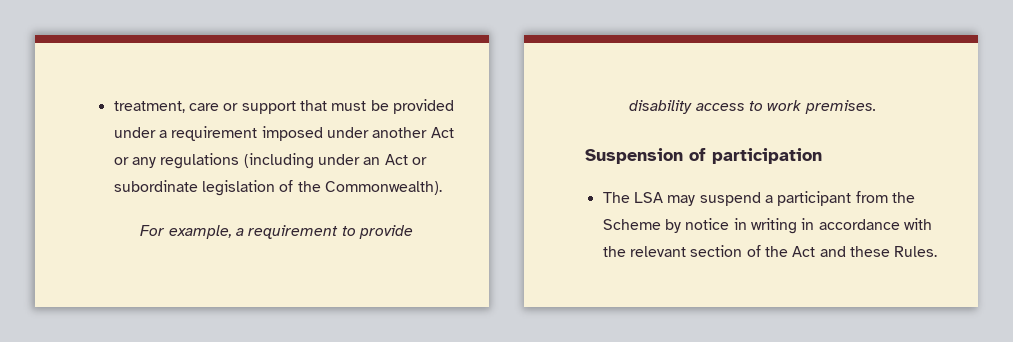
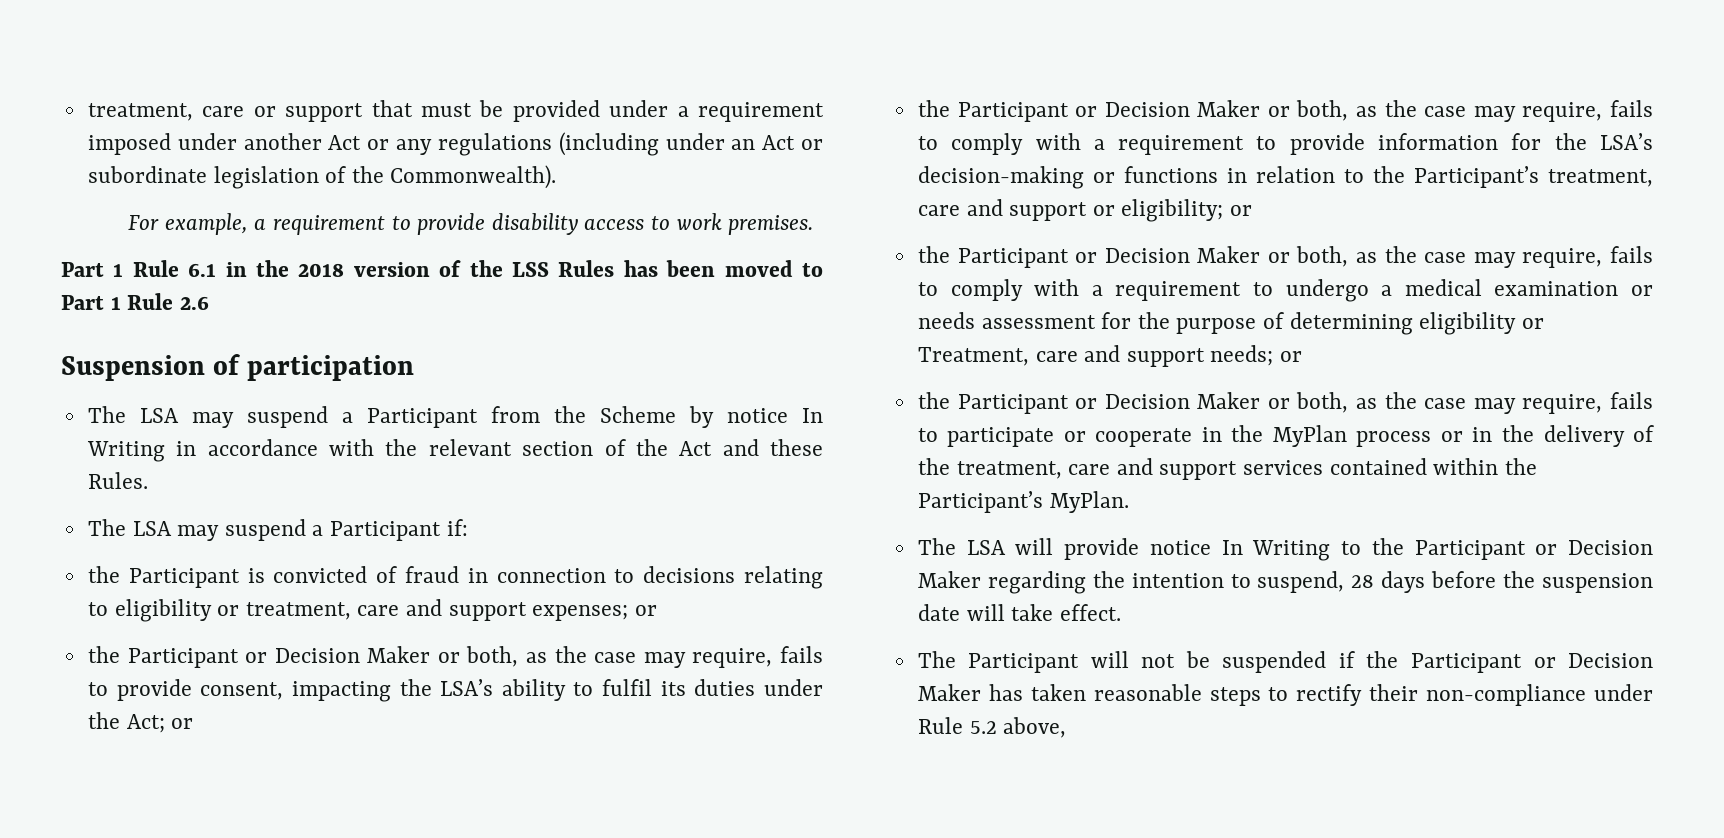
(876, 107) none -> [61,260,823,277] [61,293,209,310] // Part 1 Rule 6.1 in the 2018 version of the LSS Rules has been moved to Part 1 Rule 2.6
[777,191,852,206] participant -> [366,408,478,428] Participant
[733,218,797,234] in writing -> [802,408,823,423] [86,441,165,462] In Writing
(938, 251) none -> [87,519,468,541] [87,566,823,589] [87,599,657,622] [87,646,823,668] [87,679,823,702] [87,712,194,733] [917,100,1653,122] [917,133,1653,155] [917,166,1653,189] [917,199,1253,222] [917,246,1653,268] [917,279,1653,302] [917,312,1544,335] [917,345,1303,367] [917,392,1653,414] [917,425,1654,447] [917,458,1537,480] [917,491,1129,513] [917,538,1653,561] [917,571,1653,594] [917,604,1121,621] [917,651,1653,673] [917,684,1653,706] [917,717,1067,738] // The LSA may suspend a Participant if: // the Participant is convicted of fraud in connection to decisions relating to eligibility or treatment, care and support expenses; or // the Participant or Decision Maker or both, as the case may require, fails to provide consent, impacting the LSA’s ability to fulfil its duties under the Act; or // the Participant or Decision Maker or both, as the case may require, fails to comply with a requirement to provide information for the LSA’s decision-making or functions in relation to the Participant’s treatment, care and support or eligibility; or // the Participant or Decision Maker or both, as the case may require, fails to comply with a requirement to undergo a medical examination or needs assessment for the purpose of determining eligibility or Treatment, care and support needs; or // the Participant or Decision Maker or both, as the case may require, fails to participate or cooperate in the MyPlan process or in the delivery of the treatment, care and support services contained within the Participant’s MyPlan. // The LSA will provide notice In Writing to the Participant or Decision Maker regarding the intention to suspend, 28 days before the suspension date will take effect. // The Participant will not be suspended if the Participant or Decision Maker has taken reasonable steps to rectify their non-compliance under Rule 5.2 above,

